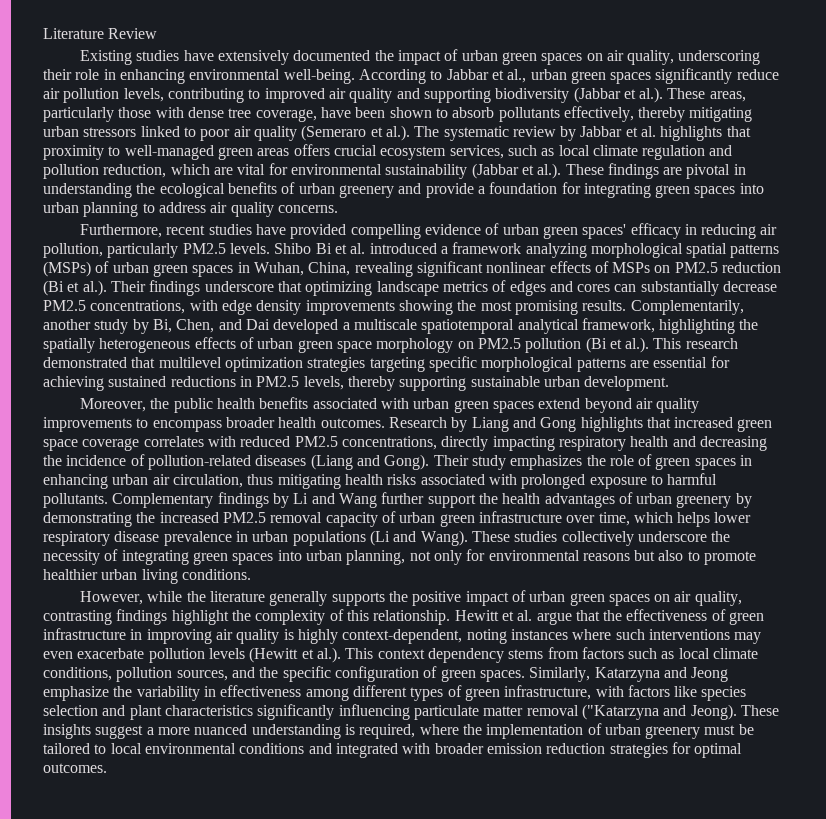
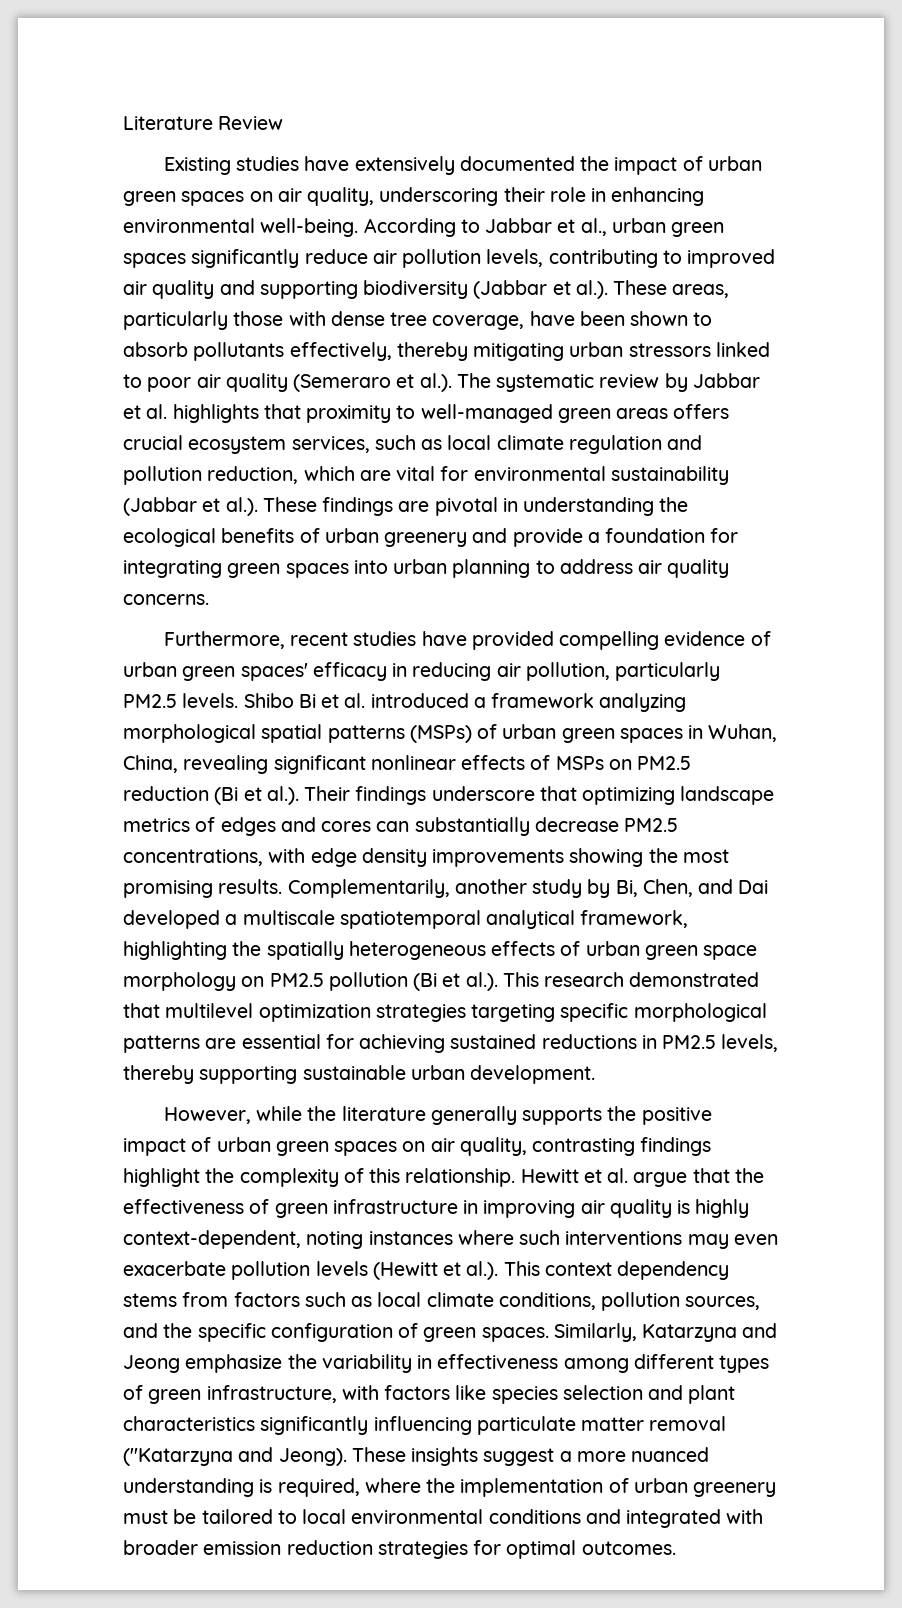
[79,397,700,413] [43,417,773,432] [43,436,767,451] [43,454,753,470] [43,473,718,489] [43,492,752,508] [43,511,752,527] [43,530,731,546] [43,549,757,565] [43,569,251,584] // Moreover, the public health benefits associated with urban green spaces extend beyond air quality improvements to encompass broader health outcomes. Research by Liang and Gong highlights that increased green space coverage correlates with reduced PM2.5 concentrations, directly impacting respiratory health and decreasing the incidence of pollution-related diseases (Liang and Gong). Their study emphasizes the role of green spaces in enhancing urban air circulation, thus mitigating health risks associated with prolonged exposure to harmful pollutants. Complementary findings by Li and Wang further support the health advantages of urban greenery by demonstrating the increased PM2.5 removal capacity of urban green infrastructure over time, which helps lower respiratory disease prevalence in urban populations (Li and Wang). These studies collectively underscore the necessity of integrating green spaces into urban planning, not only for environmental reasons but also to promote healthier urban living conditions. -> (596, 1074) none

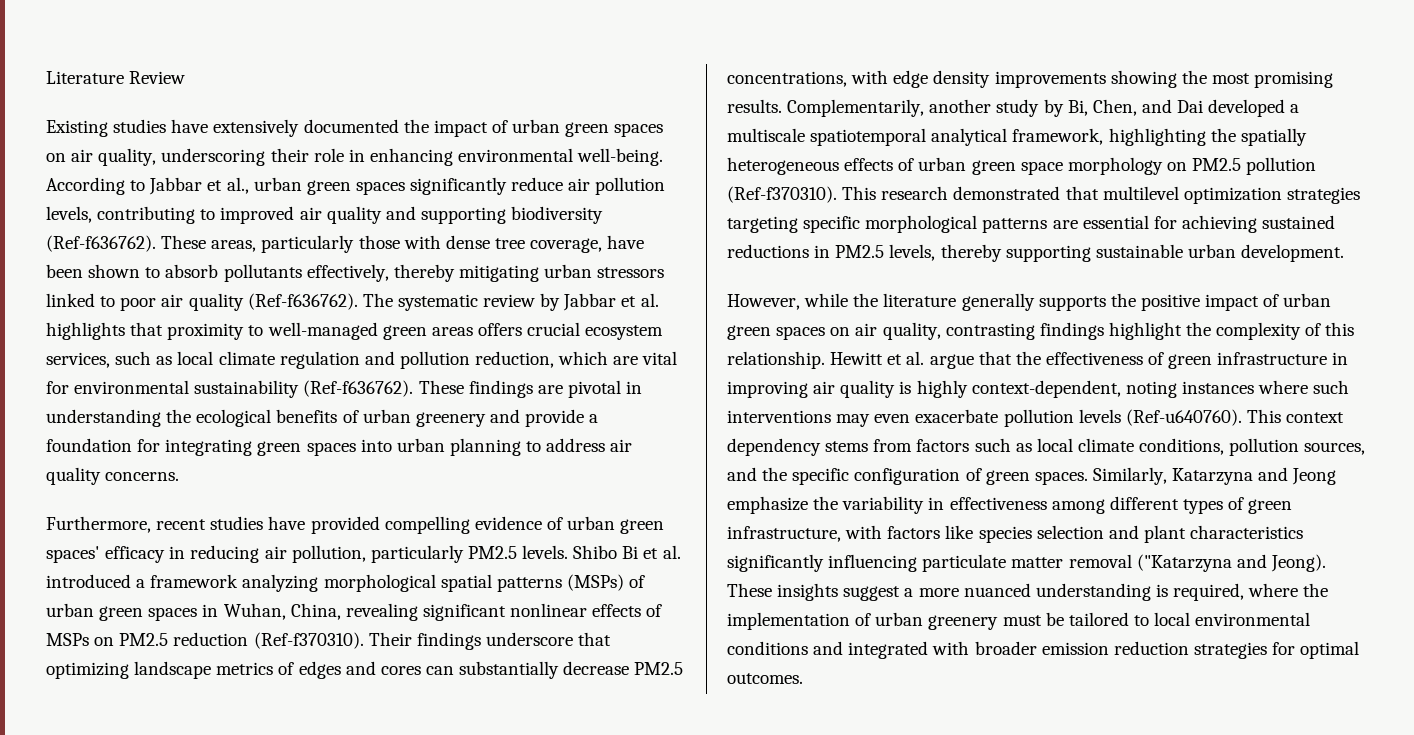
[473,280,608,299] (Jabbar et al.). -> [46,235,156,252] (Ref-f636762).
[293,373,452,392] (Semeraro et al.). -> [247,293,358,310] (Ref-f636762).
[123,497,258,516] (Jabbar et al.). -> [303,380,414,397] (Ref-f636762).
[214,786,299,805] (Bi et al.). -> [253,632,364,649] (Ref-f370310).
[413,972,498,991] (Bi et al.). -> [727,186,837,203] (Ref-f370310).
[372,1261,499,1280] (Hewitt et al.). -> [1125,409,1242,426] (Ref-u640760).

